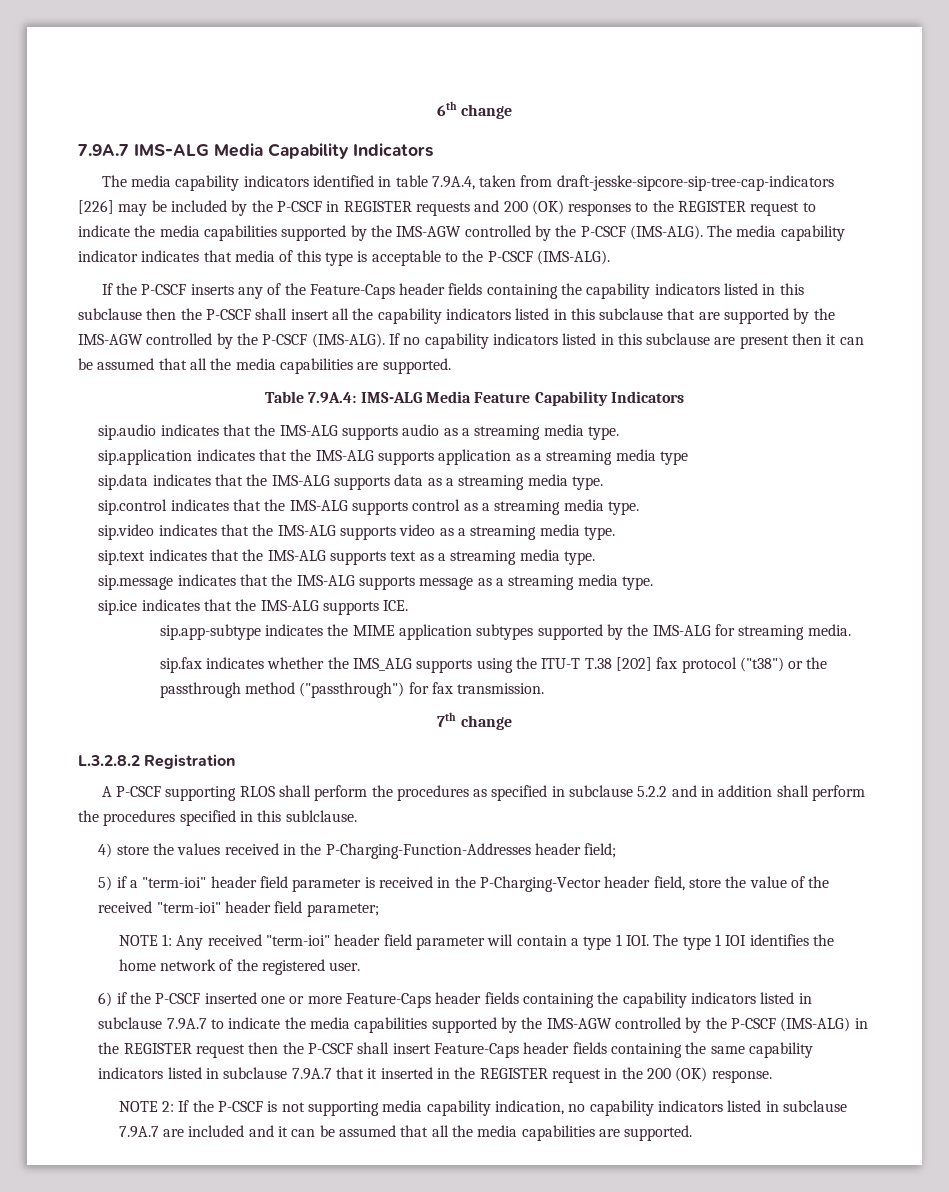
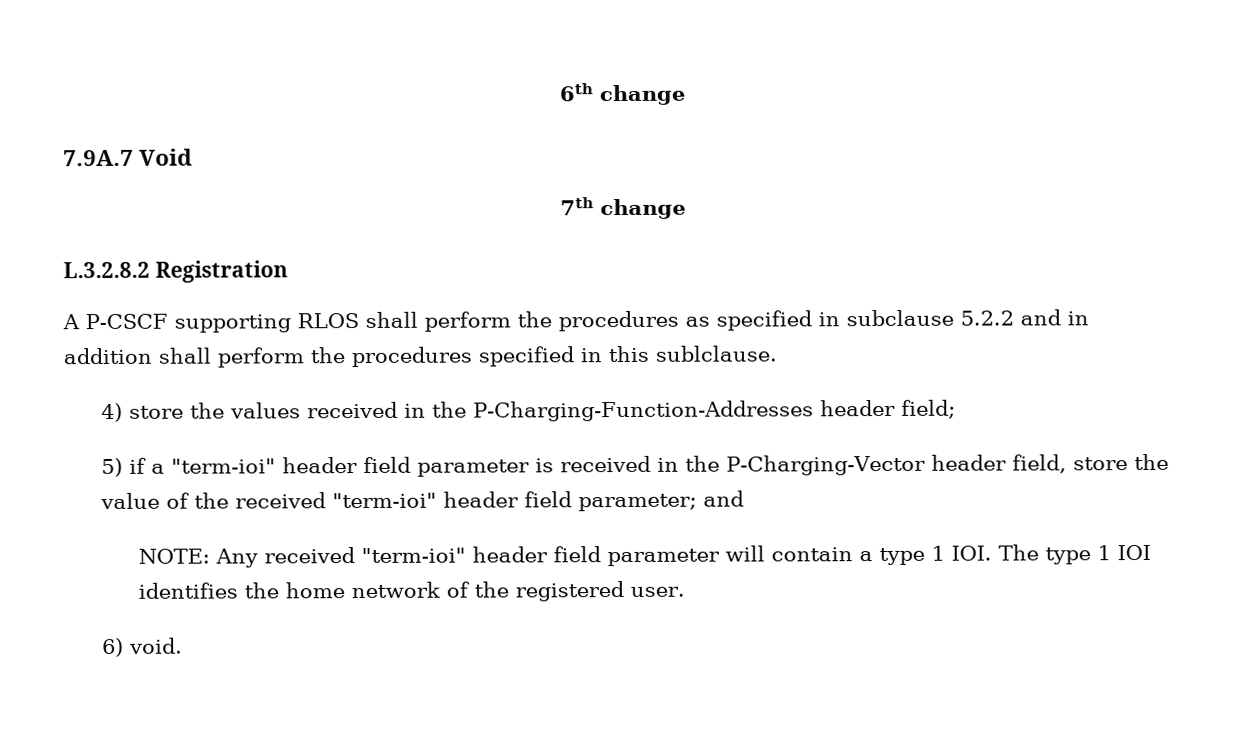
[134,143,433,159] [101,175,834,191] [78,200,816,216] [78,225,845,241] [78,250,610,266] [101,283,804,299] [78,308,835,324] [78,333,864,349] [78,358,451,374] [265,391,684,406] [98,424,619,440] [98,449,688,465] [98,474,603,490] [98,499,639,515] [98,524,615,540] [98,549,595,565] [98,574,653,590] [98,599,409,615] [159,624,851,640] [159,657,828,673] [159,682,545,698] IMS-ALG Media Capability Indicators // The media capability indicators identified in table 7.9A.4, taken from draft-jesske-sipcore-sip-tree-cap-indicators [226] may be included by the P-CSCF in REGISTER requests and 200 (OK) responses to the REGISTER request to indicate the media capabilities supported by the IMS-AGW controlled by the P-CSCF (IMS-ALG). The media capability indicator indicates that media of this type is acceptable to the P-CSCF (IMS-ALG). // If the P-CSCF inserts any of the Feature-Caps header fields containing the capability indicators listed in this subclause then the P-CSCF shall insert all the capability indicators listed in this subclause that are supported by the IMS-AGW controlled by the P-CSCF (IMS-ALG). If no capability indicators listed in this subclause are present then it can be assumed that all the media capabilities are supported. // Table 7.9A.4: IMS-ALG Media Feature Capability Indicators // sip.audio indicates that the IMS-ALG supports audio as a streaming media type. // sip.application indicates that the IMS-ALG supports application as a streaming media type // sip.data indicates that the IMS-ALG supports data as a streaming media type. // sip.control indicates that the IMS-ALG supports control as a streaming media type. // sip.video indicates that the IMS-ALG supports video as a streaming media type. // sip.text indicates that the IMS-ALG supports text as a streaming media type. // sip.message indicates that the IMS-ALG supports message as a streaming media type. // sip.ice indicates that the IMS-ALG supports ICE. // sip.app-subtype indicates the MIME application subtypes supported by the IMS-ALG for streaming media. // sip.fax indicates whether the IMS_ALG supports using the ITU-T T.38 [202] fax protocol ("t38") or the passthrough method ("passthrough") for fax transmission. -> [139,148,194,166] Void
[118,934,173,946] // NOTE 1: -> [703,490,745,507] [138,548,211,564] and // NOTE:
[116,992,812,1008] [98,1017,868,1033] [98,1042,813,1058] [98,1067,772,1083] [118,1100,847,1116] [118,1125,693,1141] if the P-CSCF inserted one or more Feature-Caps header fields containing the capability indicators listed in subclause 7.9A.7 to indicate the media capabilities supported by the IMS-AGW controlled by the P-CSCF (IMS-ALG) in the REGISTER request then the P-CSCF shall insert Feature-Caps header fields containing the same capability indicators listed in subclause 7.9A.7 that it inserted in the REGISTER request in the 200 (OK) response. // NOTE 2: If the P-CSCF is not supporting media capability indication, no capability indicators listed in subclause 7.9A.7 are included and it can be assumed that all the media capabilities are supported. -> [129,637,184,654] void.

